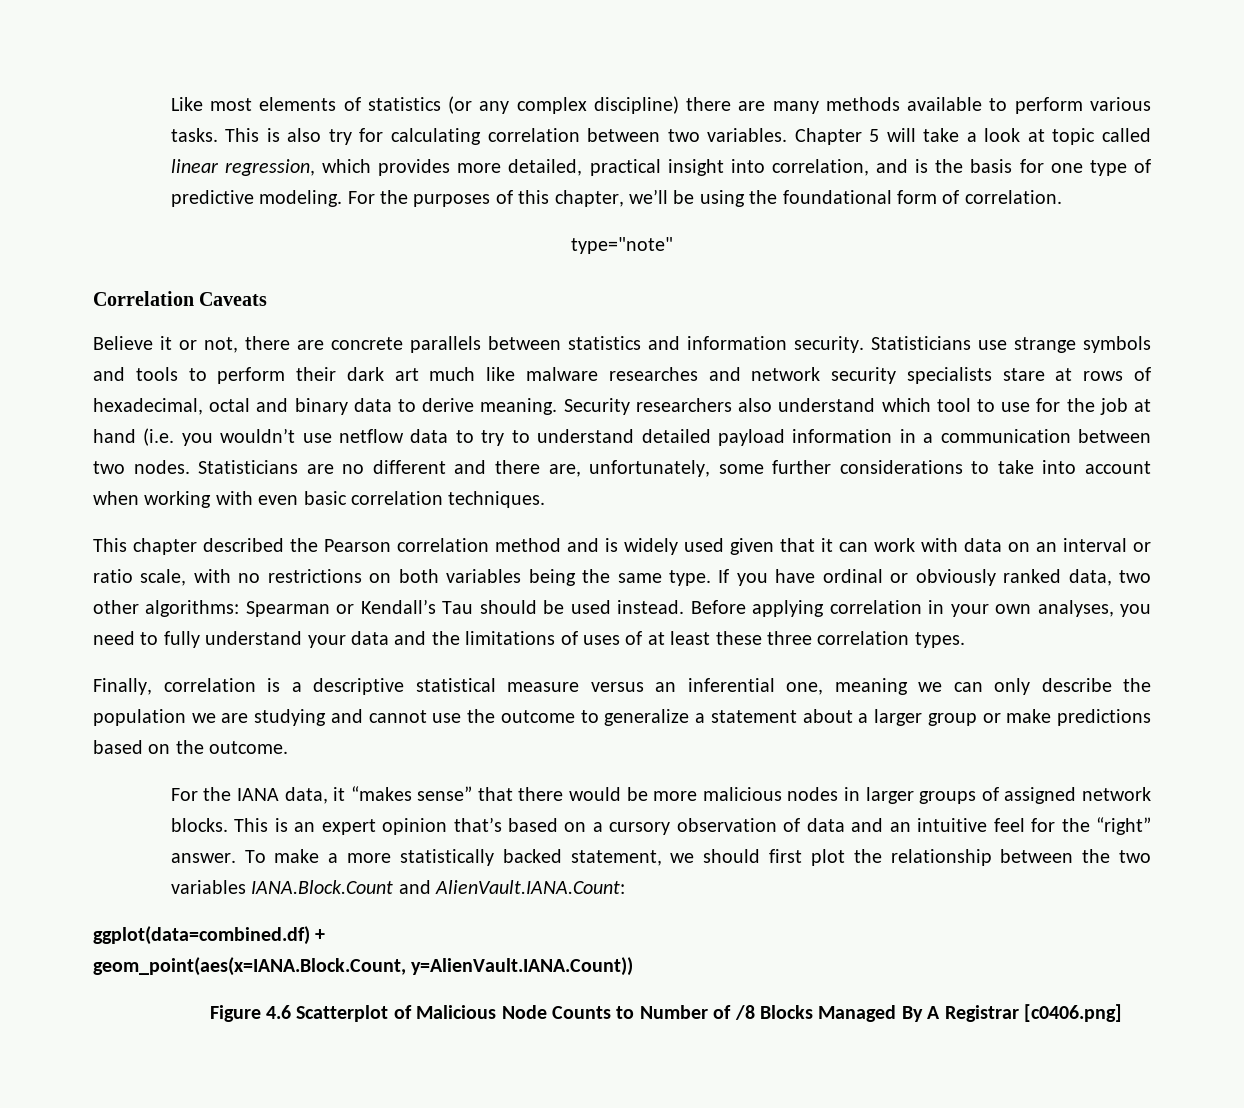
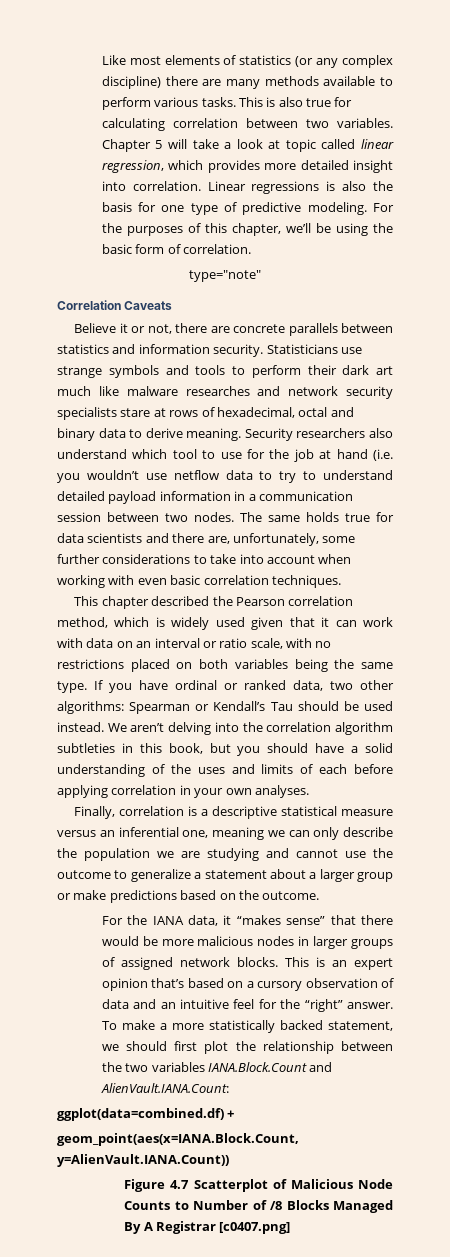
[328,129,352,145] try -> [306,98,332,107] true
[508,159,929,176] detailed, practical insight into correlation, and is -> [300,160,393,173] [101,181,367,194] detailed insight into correlation. Linear regressions is also
[782,190,892,204] foundational -> [101,244,132,254] basic
(1071, 436) none -> [57,512,101,522] session
[198,460,446,474] Statisticians are no different -> [240,512,394,522] [57,533,143,543] The same holds true for data scientists
[495,538,599,552] method and -> [57,617,150,628] method, which
(362, 576) none -> [130,659,170,672] placed
[915,569,996,586] obviously -> (238, 686) none
[690,600,746,614] Before -> [107,722,394,735] [57,743,394,756] [57,764,393,777] We aren’t delving into the correlation algorithm subtleties in this book, but you should have a solid understanding of the uses and limits of each before
[1037,600,1152,617] [93,631,965,648] analyses, you need to fully understand your data and the limitations of uses of at least these three correlation types. -> [254,785,309,798] analyses.
[266,1005,292,1019] 4.6 -> [170,1180,190,1189] 4.7
[1024,1004,1123,1022] [c0406.png] -> [219,1222,291,1234] [c0407.png]

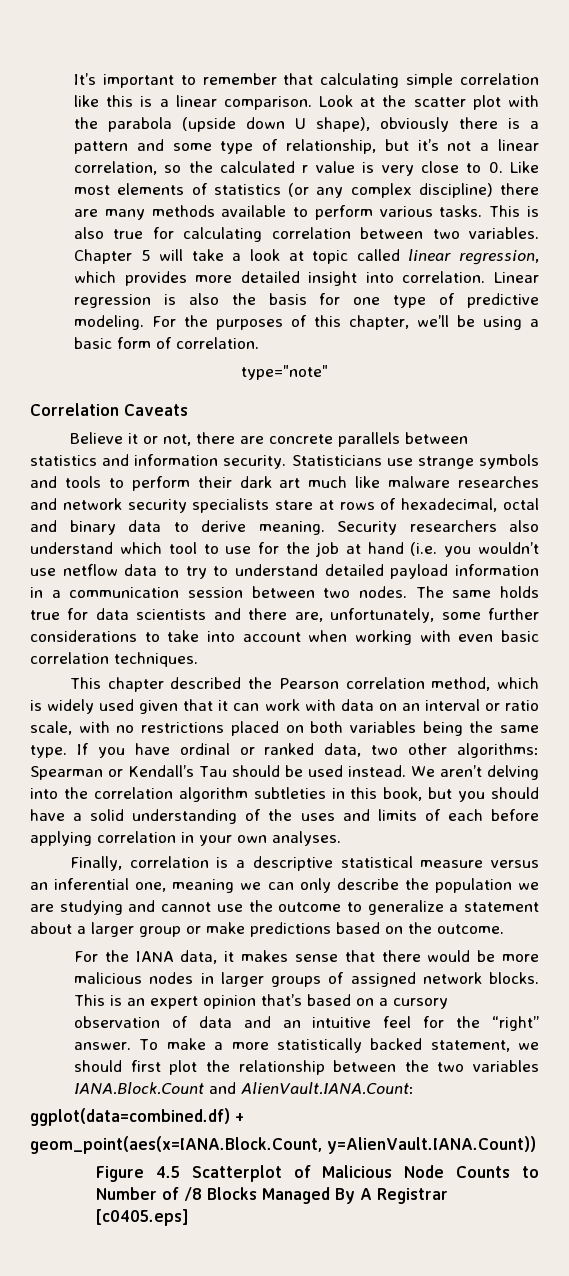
(101, 60) none -> [74,73,539,88] [74,95,539,110] [74,117,539,132] [74,139,539,154] [74,161,503,176] It’s important to remember that calculating simple correlation like this is a linear comparison. Look at the scatter plot with the parabola (upside down U shape), obviously there is a pattern and some type of relationship, but it’s not a linear correlation, so the calculated r value is very close to 0.
[251,181,320,194] regressions -> [74,294,152,308] regression
[372,223,393,233] the -> [530,319,539,327] a
[236,915,326,925] “makes sense” -> [241,950,338,962] makes sense
[170,1180,190,1189] 4.7 -> [155,1166,180,1178] 4.5
[219,1222,291,1234] [c0407.png] -> [96,1209,190,1226] [c0405.eps]

